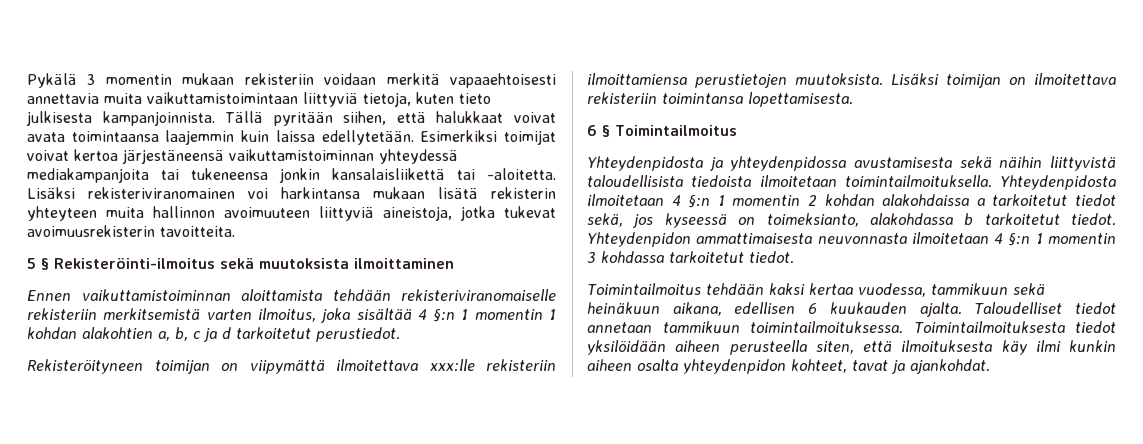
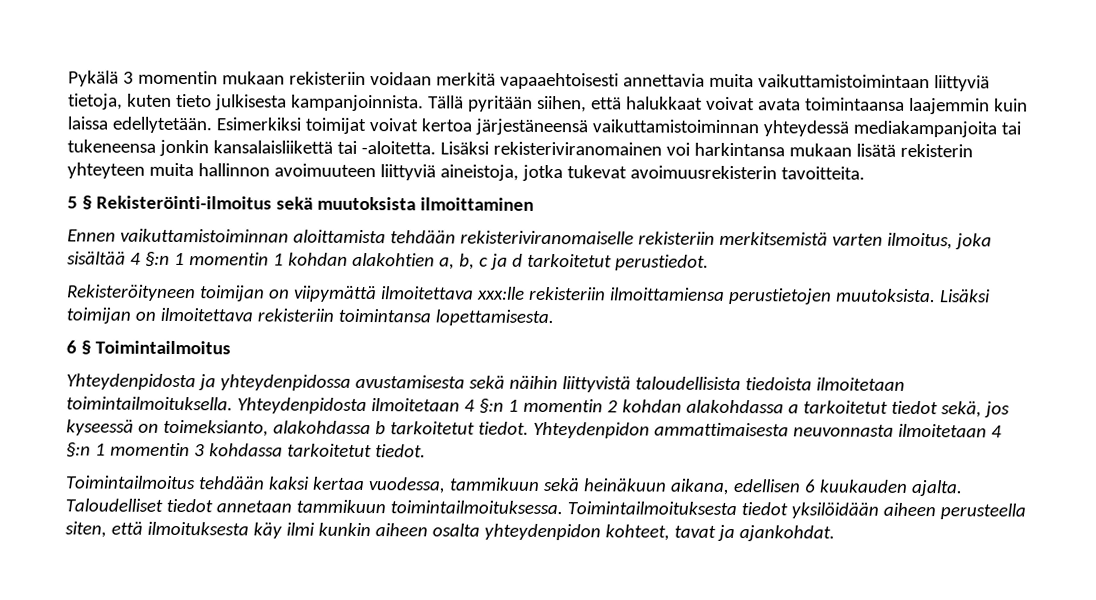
[882,194,970,206] alakohdaissa -> [685,399,784,414] alakohdassa

